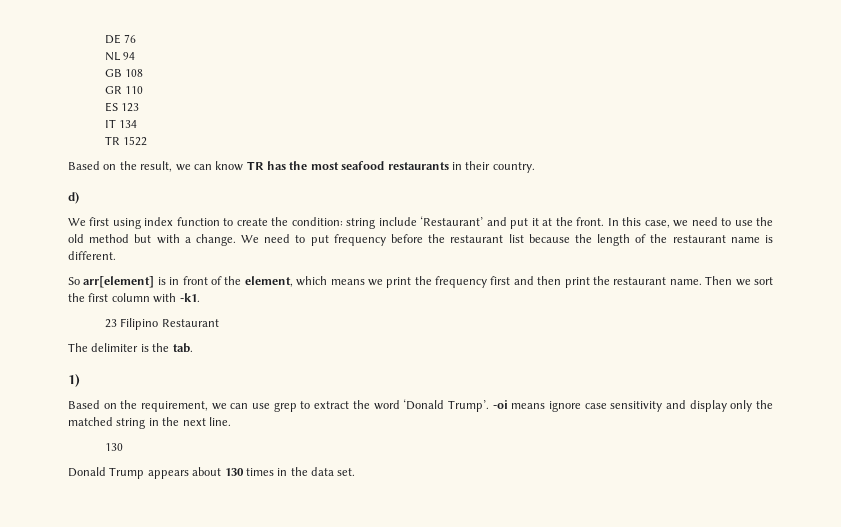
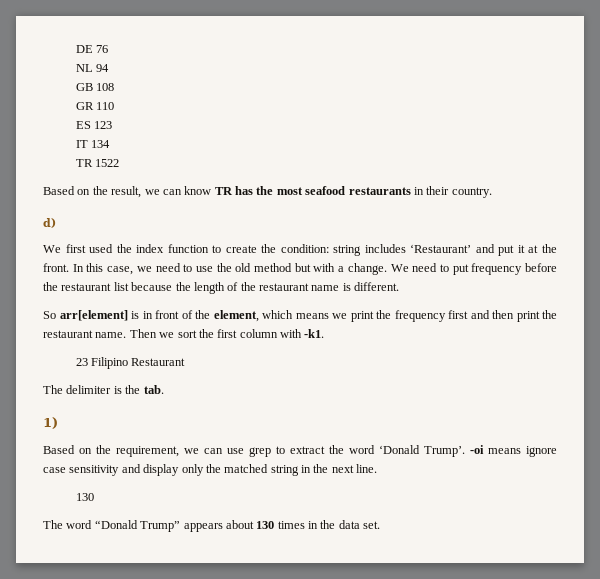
[112,218,141,229] using -> [89,244,132,253] used the
[378,217,417,226] include -> [364,244,406,253] includes
[68,467,145,479] Donald Trump -> [43,520,181,532] The word “Donald Trump”

